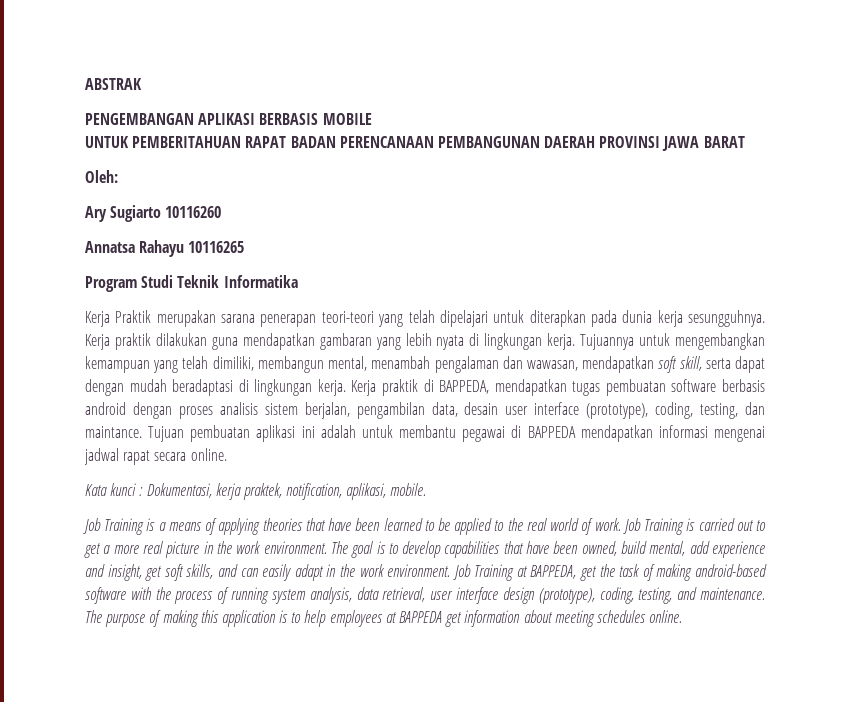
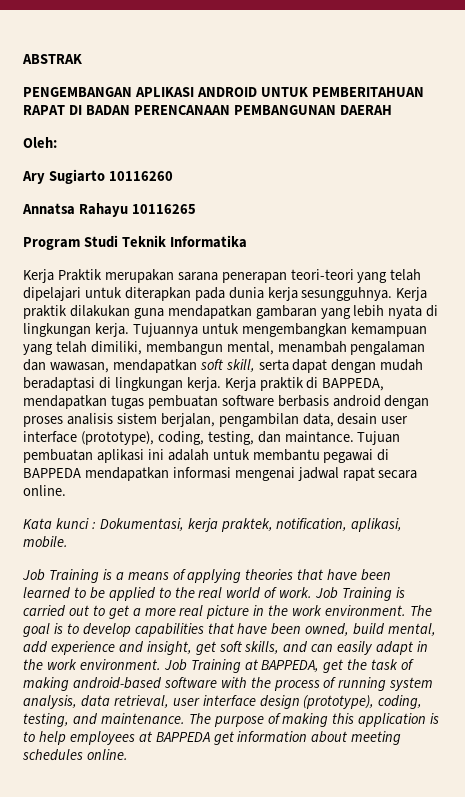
[259,113,372,125] BERBASIS MOBILE // -> [196,87,257,97] ANDROID
(287, 142) none -> [68,105,82,115] DI
[599,136,745,151] PROVINSI JAWA BARAT -> (392, 110) none

